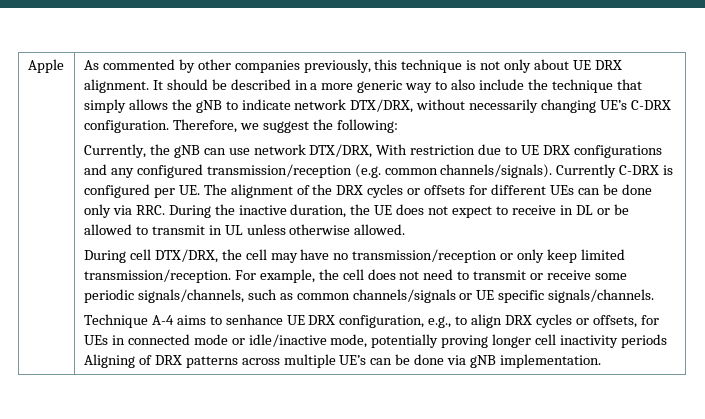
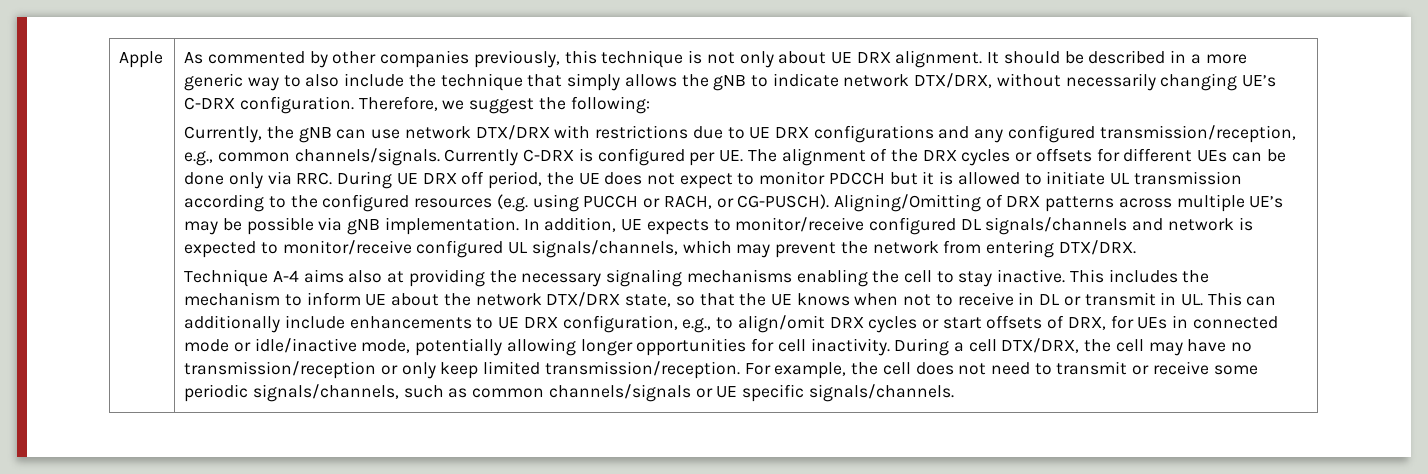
[309,144,476,158] DTX/DRX, With restriction -> [475,125,689,140] DTX/DRX with restrictions
[206,164,553,178] transmission/reception (e.g. common channels/signals). -> [1099,125,1296,143] [184,148,440,166] transmission/reception, e.g., common channels/signals.
[214,204,347,218] the inactive duration, -> [396,171,543,189] UE DRX off period,
[511,204,629,215] [83,224,406,235] [83,250,126,263] receive in DL or be allowed to transmit in UL unless otherwise allowed. // During -> [759,171,1242,185] [184,194,1284,212] [184,217,1253,235] [184,240,1136,258] [184,269,1210,287] [184,292,1277,307] [184,315,1278,333] [184,338,965,356] monitor PDCCH but it is allowed to initiate UL transmission according to the configured resources (e.g. using PUCCH or RACH, or CG-PUSCH). Aligning/Omitting of DRX patterns across multiple UE’s may be possible via gNB implementation. In addition, UE expects to monitor/receive configured DL signals/channels and network is expected to monitor/receive configured UL signals/channels, which may prevent the network from entering DTX/DRX. // Technique A-4 aims also at providing the necessary signaling mechanisms enabling the cell to stay inactive. This includes the mechanism to inform UE about the network DTX/DRX state, so that the UE knows when not to receive in DL or transmit in UL. This can additionally include enhancements to UE DRX configuration, e.g., to align/omit DRX cycles or start offsets of DRX, for UEs in connected mode or idle/inactive mode, potentially allowing longer opportunities for cell inactivity. During a
[83,314,659,328] [83,334,667,348] [83,354,601,368] // Technique A-4 aims to senhance UE DRX configuration, e.g., to align DRX cycles or offsets, for UEs in connected mode or idle/inactive mode, potentially proving longer cell inactivity periods Aligning of DRX patterns across multiple UE’s can be done via gNB implementation. -> (954, 393) none

